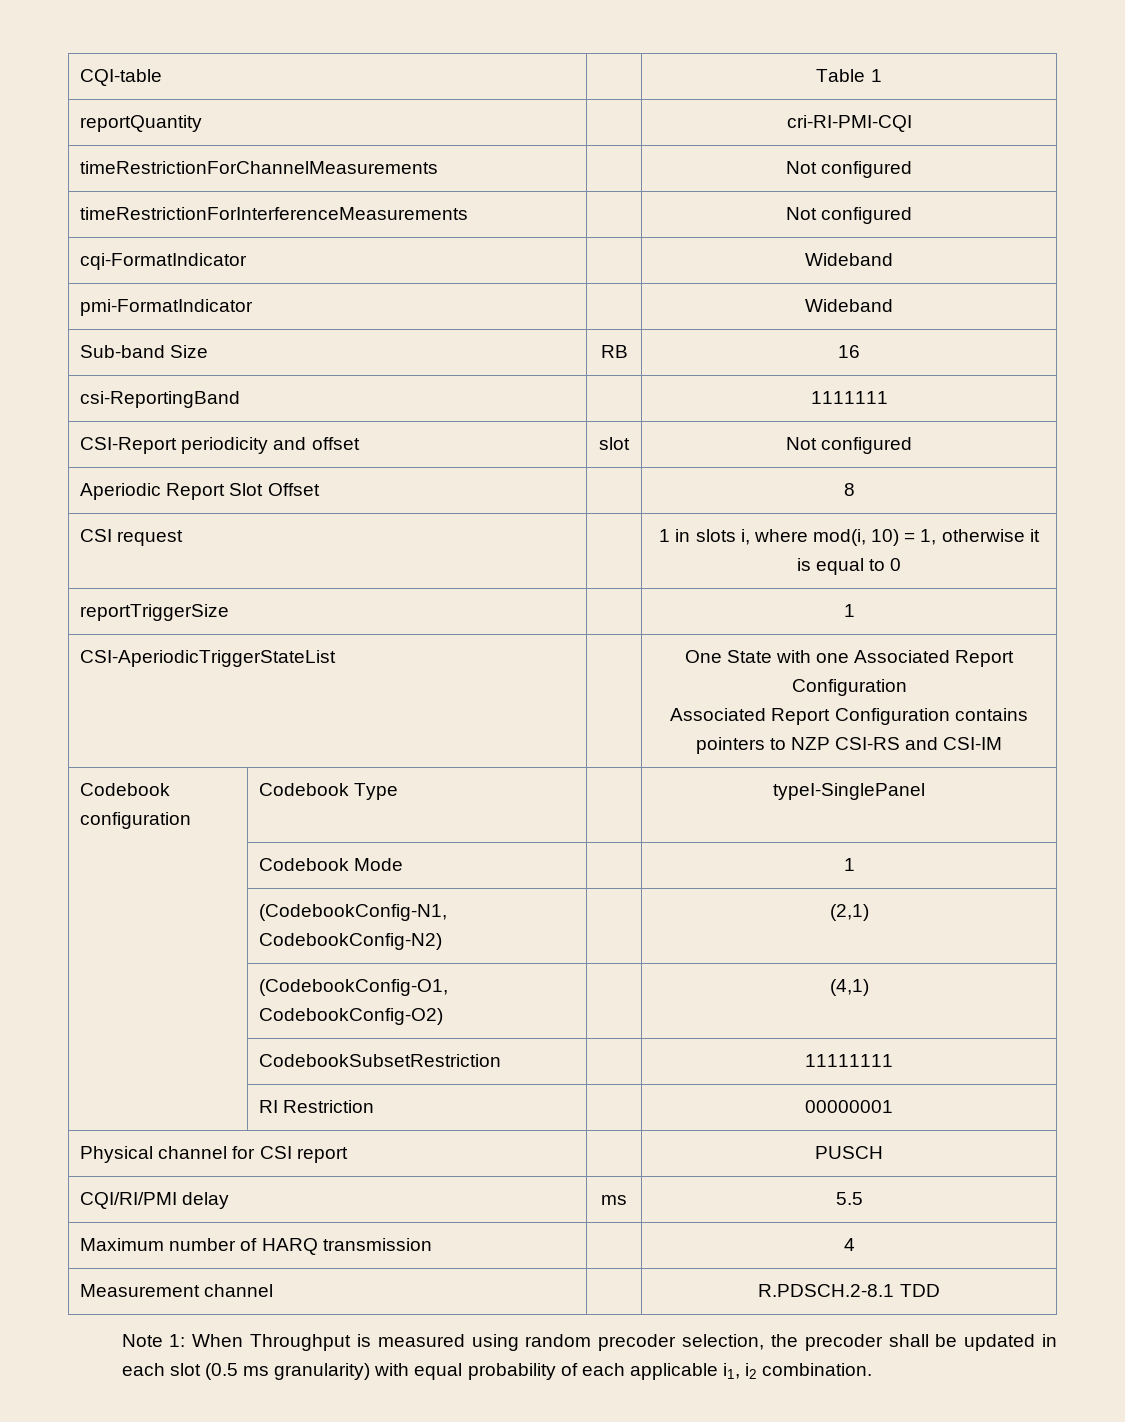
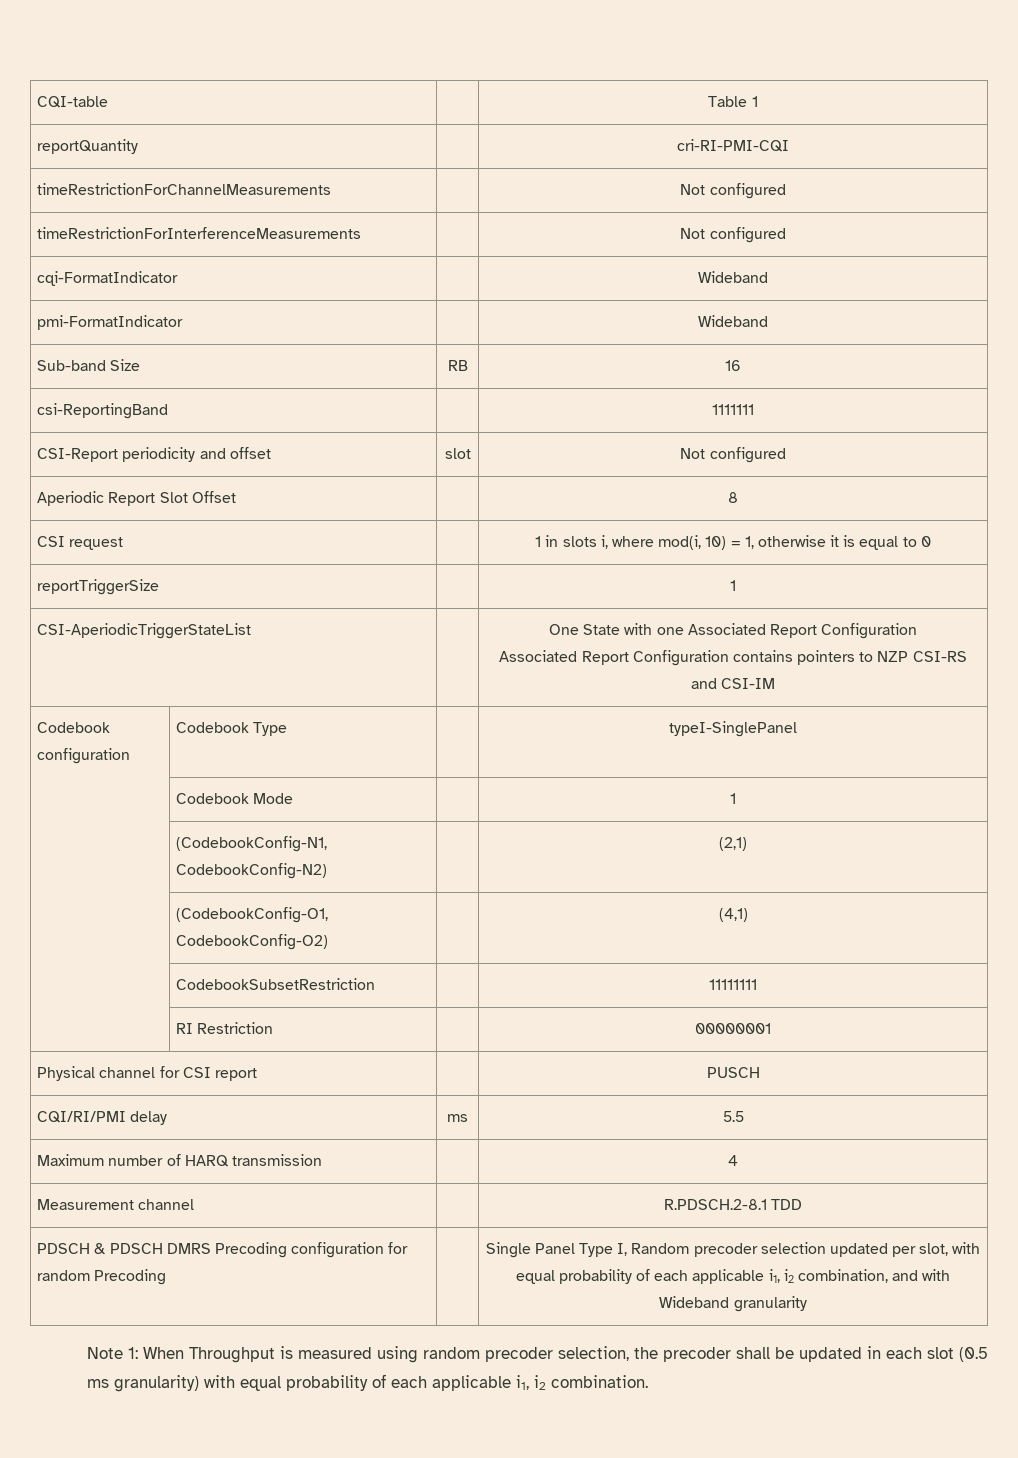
(940, 1290) none -> [37,1242,409,1258] [37,1269,167,1285] [485,1242,981,1258] [515,1269,951,1284] [659,1296,807,1312] // PDSCH & PDSCH DMRS Precoding configuration for random Precoding | | Single Panel Type I, Random precoder selection updated per slot, with equal probability of each applicable i1, i2 combination, and with Wideband granularity

